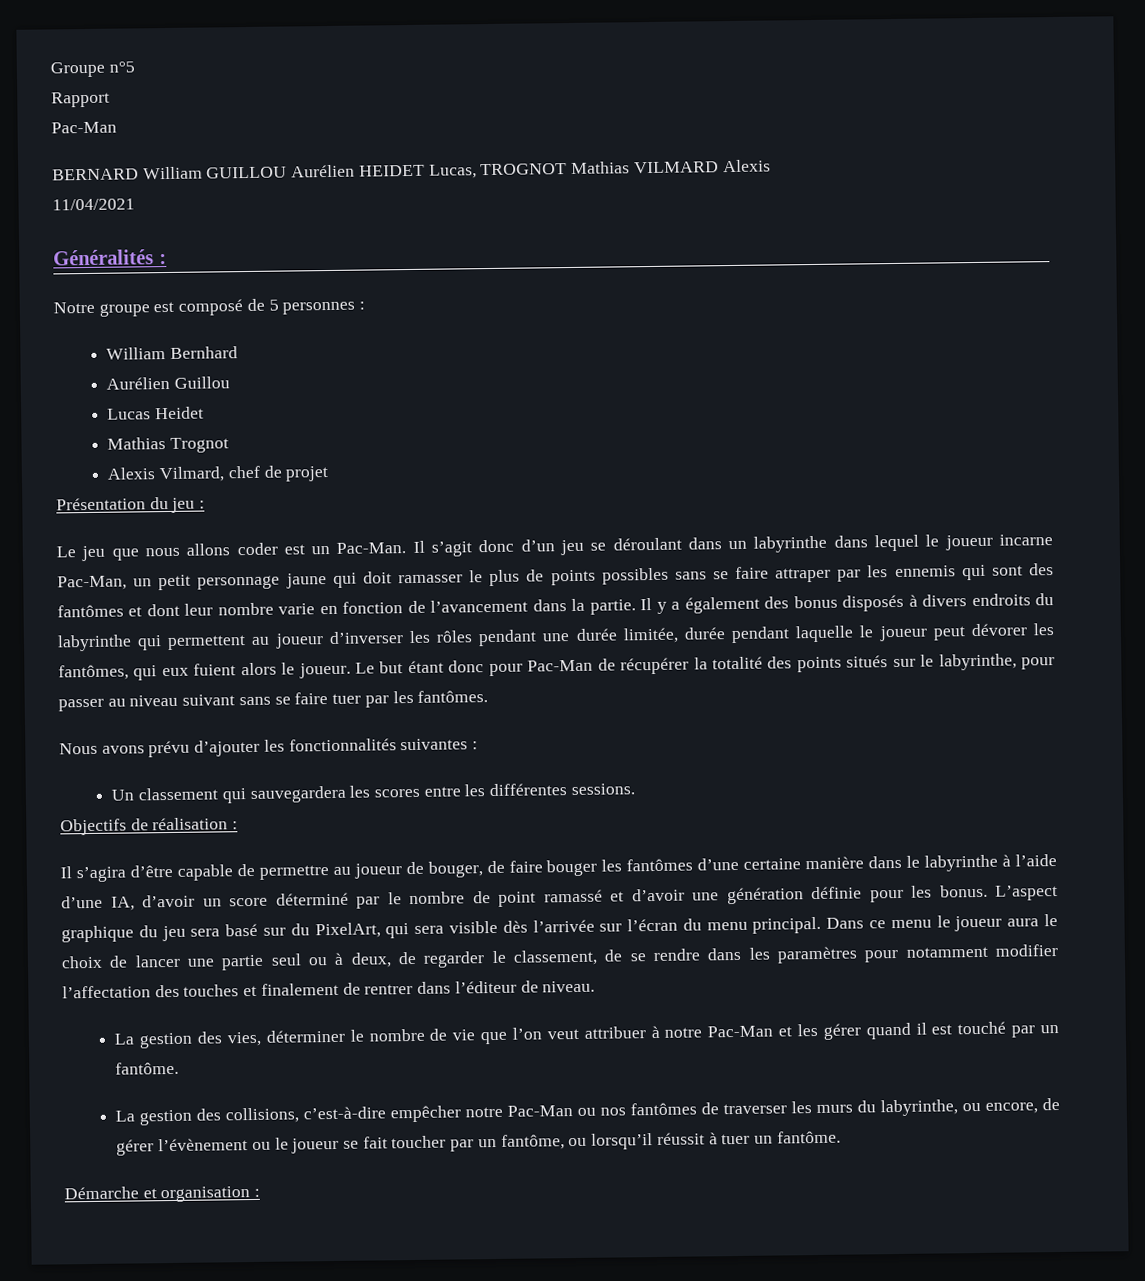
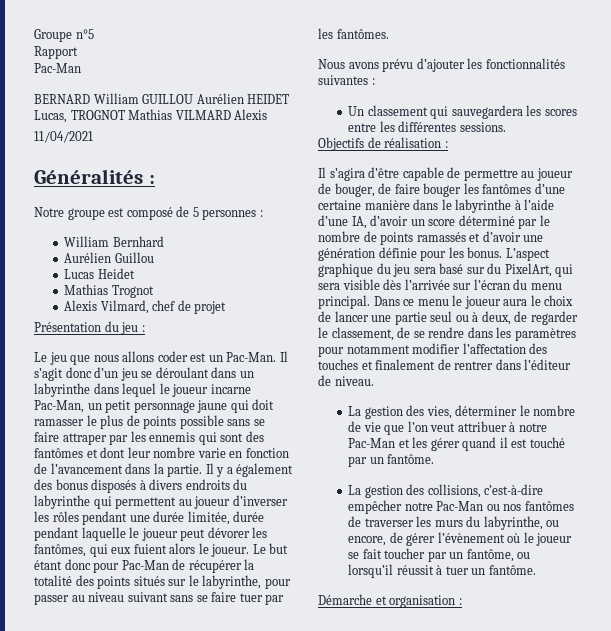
[601,567,669,585] possibles -> [179,415,224,429] possible
[498,889,603,907] point ramassé -> [380,232,466,245] points ramassés
[251,1141,271,1151] ou -> [507,533,521,543] où

